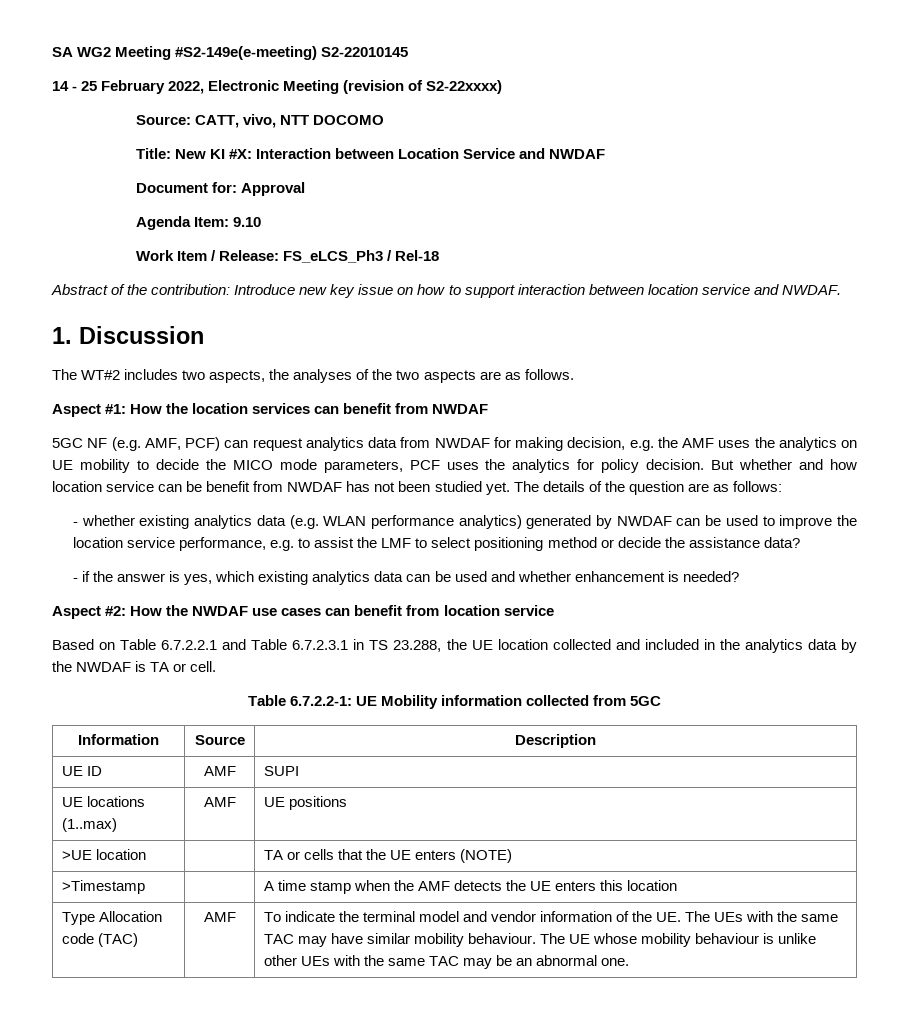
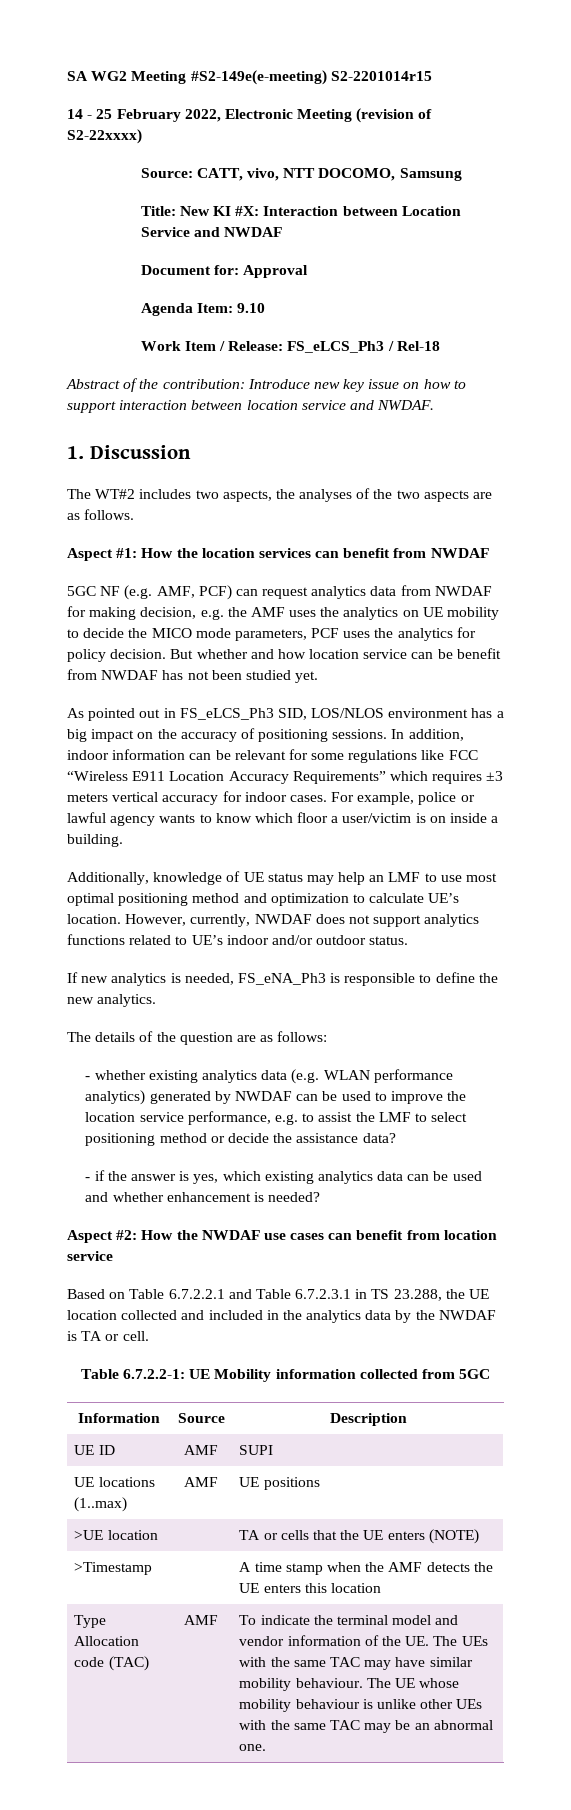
[321,47,409,57] S2-22010145 -> [330,71,432,81] S2-2201014r15
[313,115,385,125] DOCOMO -> [318,168,462,181] DOCOMO, Samsung
(510, 488) none -> [67,708,504,721] [67,728,464,742] [67,749,478,763] [67,771,504,784] [67,791,475,805] [67,812,499,826] [67,834,123,847] [67,871,498,885] [67,893,460,906] [67,914,480,927] [67,934,409,945] [67,972,498,986] [67,994,157,1007] // As pointed out in FS_eLCS_Ph3 SID, LOS/NLOS environment has a big impact on the accuracy of positioning sessions. In addition, indoor information can be relevant for some regulations like FCC “Wireless E911 Location Accuracy Requirements” which requires ±3 meters vertical accuracy for indoor cases. For example, police or lawful agency wants to know which floor a user/victim is on inside a building. // Additionally, knowledge of UE status may help an LMF to use most optimal positioning method and optimization to calculate UE’s location. However, currently, NWDAF does not support analytics functions related to UE’s indoor and/or outdoor status. // If new analytics is needed, FS_eNA_Ph3 is responsible to define the new analytics. //

